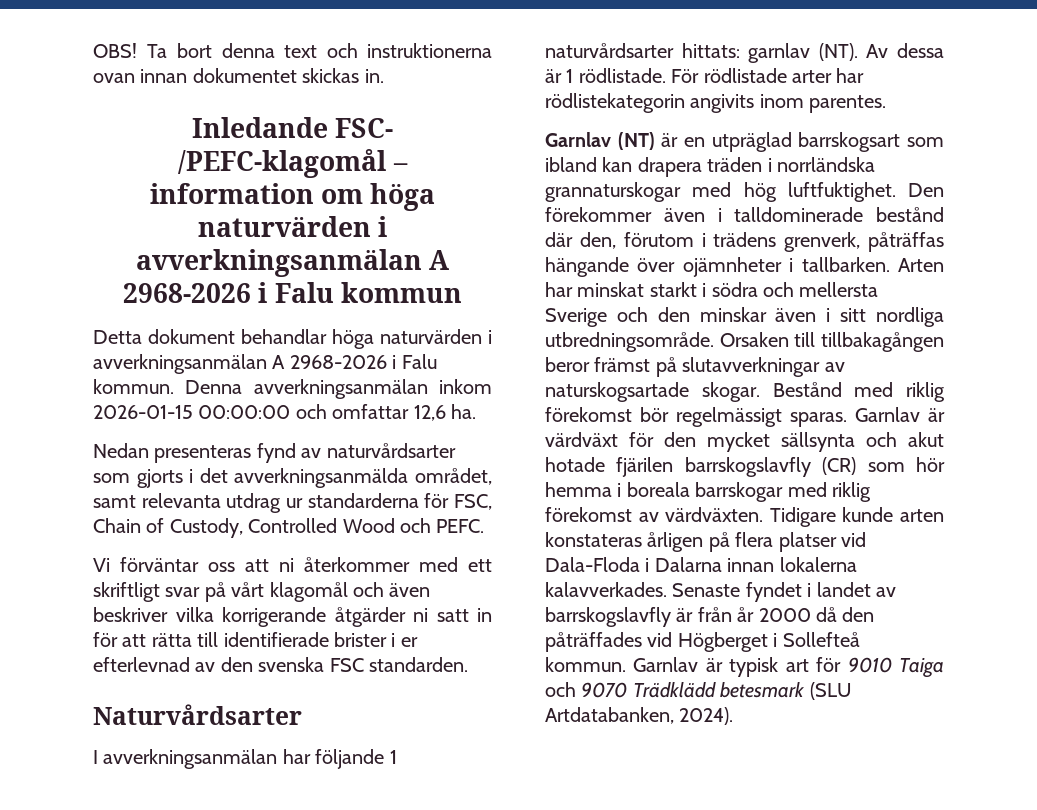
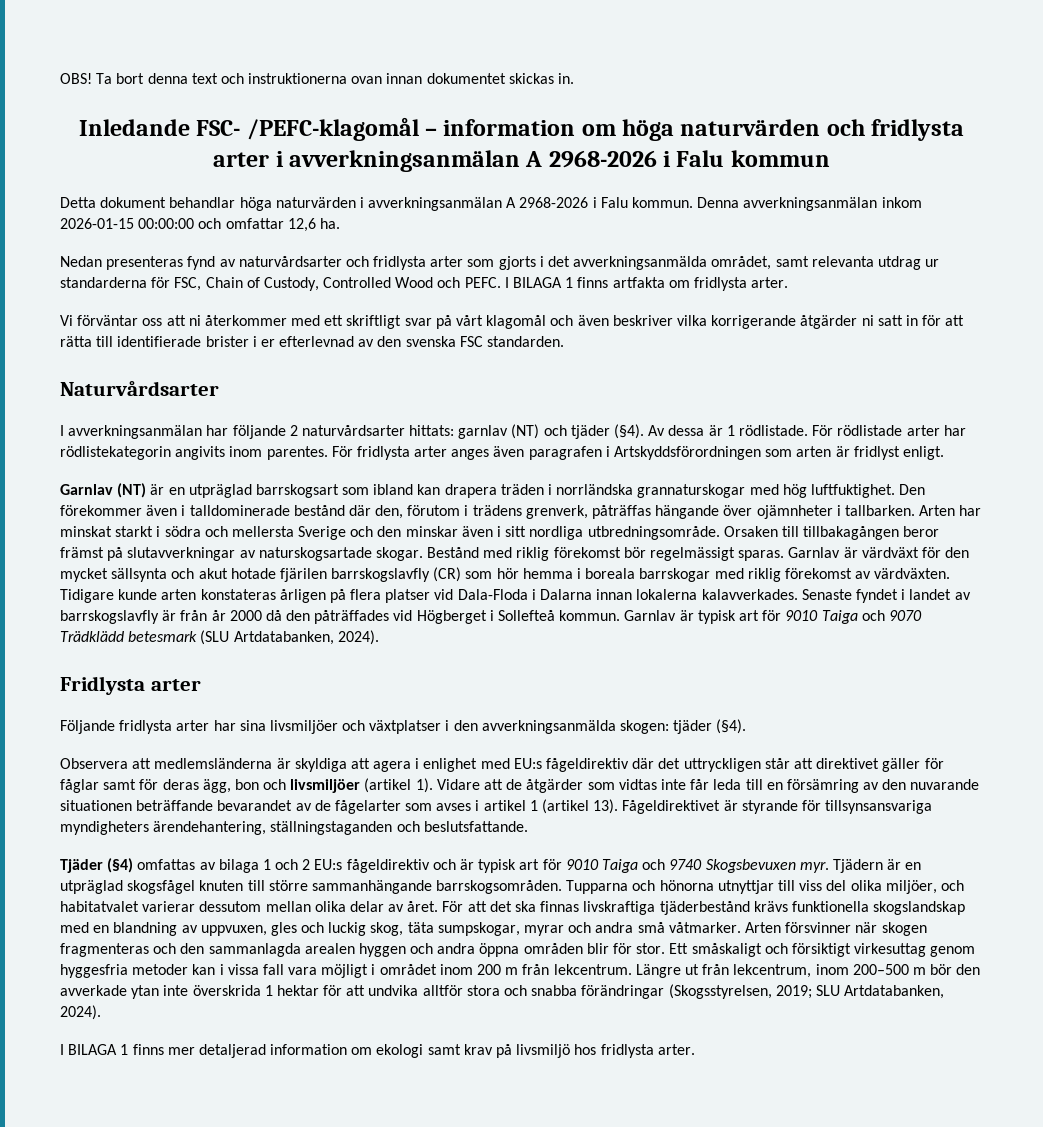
(371, 226) none -> [826,119,965,141] [213,152,270,167] och fridlysta arter
(456, 450) none -> [345,256,464,270] och fridlysta arter
(485, 526) none -> [504,277,789,291] I BILAGA 1 finns artfakta om fridlysta arter.
[389,750,397,764] 1 -> [289,425,298,436] 2
[818,43,858,61] (NT). -> [511,424,645,439] (NT) och tjäder (§4).
(887, 104) none -> [331,446,944,460] För fridlysta arter anges även paragrafen i Artskyddsförordningen som arten är fridlyst enligt.
(734, 716) none -> [60,676,201,695] [60,719,747,734] [60,758,944,772] [60,778,980,793] [60,799,933,814] [60,821,528,835] [60,858,922,873] [60,880,964,894] [60,901,966,915] [60,922,927,936] [60,943,976,957] [60,964,981,978] [60,984,945,999] [60,1005,101,1020] [60,1044,695,1058] // Fridlysta arter // Följande fridlysta arter har sina livsmiljöer och växtplatser i den avverkningsanmälda skogen: tjäder (§4). // Observera att medlemsländerna är skyldiga att agera i enlighet med EU:s fågeldirektiv där det uttryckligen står att direktivet gäller för fåglar samt för deras ägg, bon och livsmiljöer (artikel 1). Vidare att de åtgärder som vidtas inte får leda till en försämring av den nuvarande situationen beträffande bevarandet av de fågelarter som avses i artikel 1 (artikel 13). Fågeldirektivet är styrande för tillsynsansvariga myndigheters ärendehantering, ställningstaganden och beslutsfattande. // Tjäder (§4) omfattas av bilaga 1 och 2 EU:s fågeldirektiv och är typisk art för 9010 Taiga och 9740 Skogsbevuxen myr. Tjädern är en utpräglad skogsfågel knuten till större sammanhängande barrskogsområden. Tupparna och hönorna utnyttjar till viss del olika miljöer, och habitatvalet varierar dessutom mellan olika delar av året. För att det ska finnas livskraftiga tjäderbestånd krävs funktionella skogslandskap med en blandning av uppvuxen, gles och luckig skog, täta sumpskogar, myrar och andra små våtmarker. Arten försvinner när skogen fragmenteras och den sammanlagda arealen hyggen och andra öppna områden blir för stor. Ett småskaligt och försiktigt virkesuttag genom hyggesfria metoder kan i vissa fall vara möjligt i området inom 200 m från lekcentrum. Längre ut från lekcentrum, inom 200–500 m bör den avverkade ytan inte överskrida 1 hektar för att undvika alltför stora och snabba förändringar (Skogsstyrelsen, 2019; SLU Artdatabanken, 2024). // I BILAGA 1 finns mer detaljerad information om ekologi samt krav på livsmiljö hos fridlysta arter.

